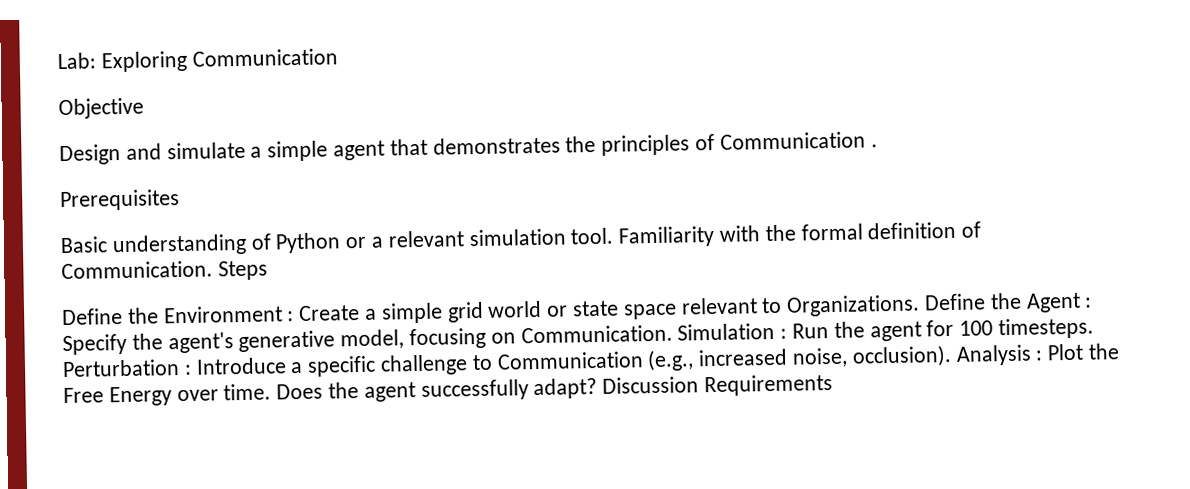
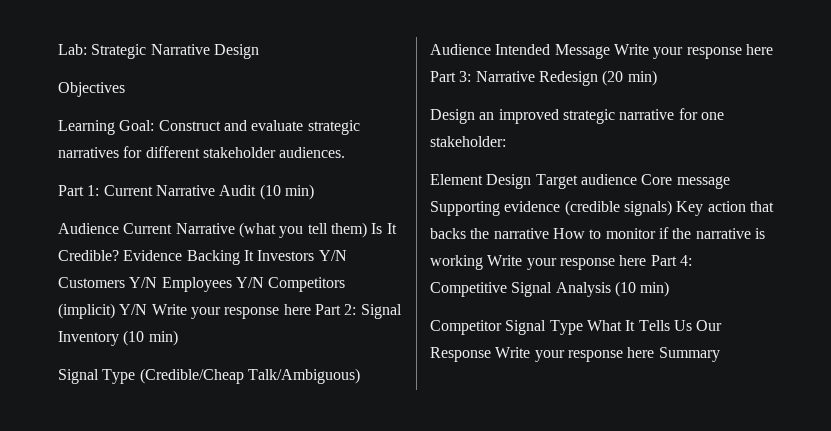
[100,48,338,73] [58,97,144,120] [59,131,878,166] [60,189,180,212] [60,221,982,257] [61,260,268,281] [62,292,1093,326] [62,317,1095,356] [62,343,1121,378] [63,373,834,407] Exploring Communication // Objective // Design and simulate a simple agent that demonstrates the principles of Communication . // Prerequisites // Basic understanding of Python or a relevant simulation tool. Familiarity with the formal definition of Communication. Steps // Define the Environment : Create a simple grid world or state space relevant to Organizations. Define the Agent : Specify the agent's generative model, focusing on Communication. Simulation : Run the agent for 100 timesteps. Perturbation : Introduce a specific challenge to Communication (e.g., increased noise, occlusion). Analysis : Plot the Free Energy over time. Does the agent successfully adapt? Discussion Requirements -> [91,44,259,59] [58,82,125,97] [58,120,360,135] [58,146,346,158] [58,184,314,200] [58,222,397,238] [58,250,347,265] [58,277,346,292] [58,303,402,319] [58,330,178,346] [58,368,360,384] [430,44,773,59] [430,70,657,86] [430,108,724,124] [430,136,506,147] [430,174,730,189] [430,200,774,216] [430,227,765,239] [430,255,692,270] [430,281,670,297] [430,320,723,335] [430,347,720,362] Strategic Narrative Design // Objectives // Learning Goal: Construct and evaluate strategic narratives for different stakeholder audiences. // Part 1: Current Narrative Audit (10 min) // Audience Current Narrative (what you tell them) Is It Credible? Evidence Backing It Investors Y/N Customers Y/N Employees Y/N Competitors (implicit) Y/N Write your response here Part 2: Signal Inventory (10 min) // Signal Type (Credible/Cheap Talk/Ambiguous) Audience Intended Message Write your response here Part 3: Narrative Redesign (20 min) // Design an improved strategic narrative for one stakeholder: // Element Design Target audience Core message Supporting evidence (credible signals) Key action that backs the narrative How to monitor if the narrative is working Write your response here Part 4: Competitive Signal Analysis (10 min) // Competitor Signal Type What It Tells Us Our Response Write your response here Summary

